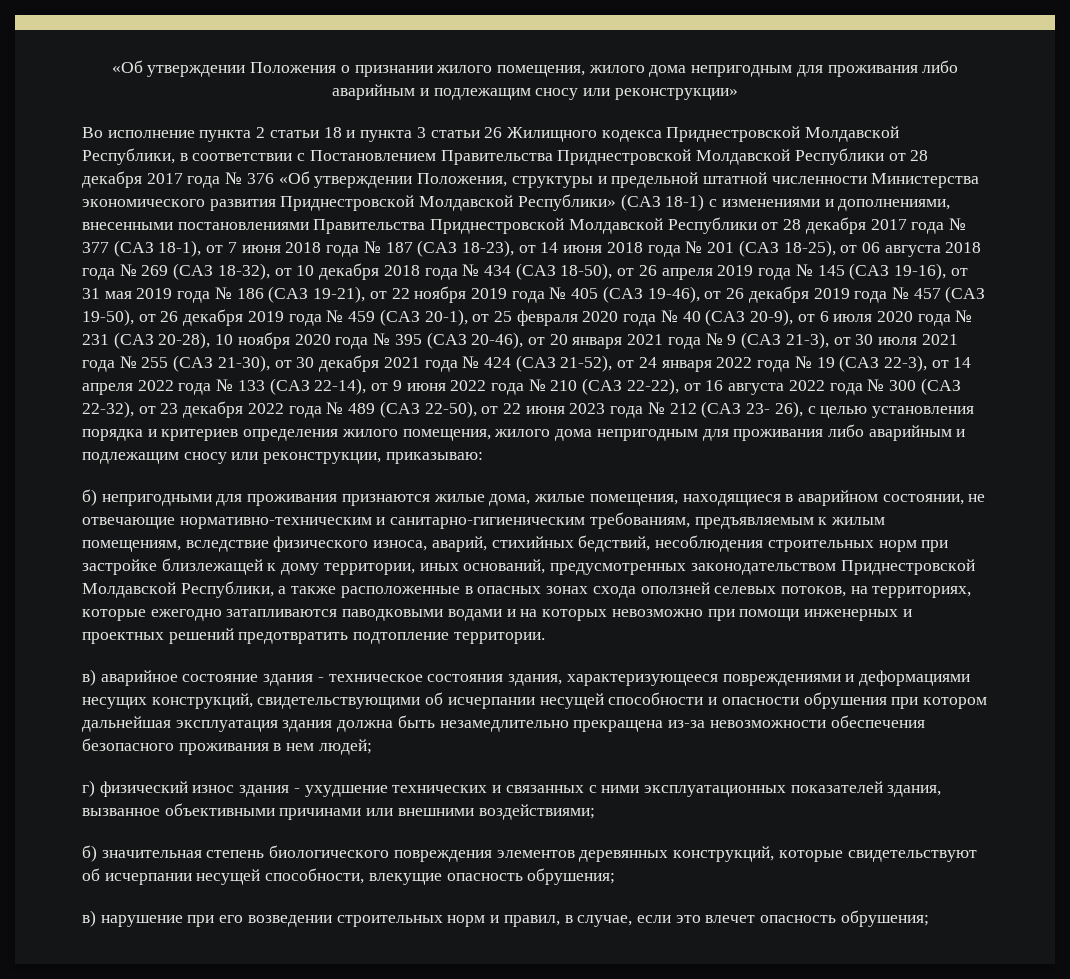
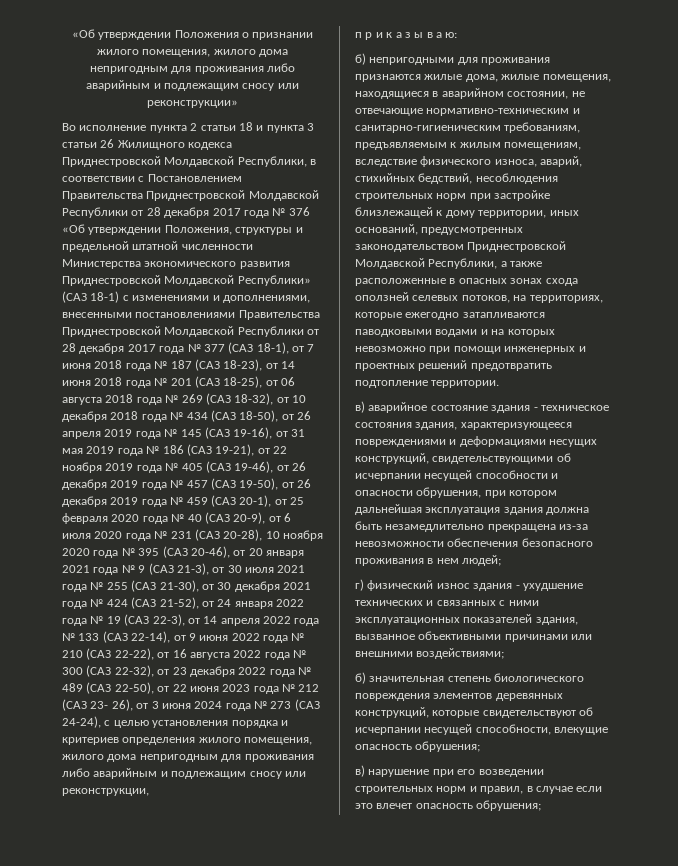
(803, 409) none -> [136,699,320,711] [62,716,101,728] от 3 июня 2024 года № 273 (САЗ 24-24),
[385,452,483,464] приказываю: -> [355,32,458,40] // п р и к а з ы в а ю:
[803,692,887,709] обрушения -> [416,487,482,498] обрушения,
[577,915,633,927] случае, -> [535,786,573,794] случае

